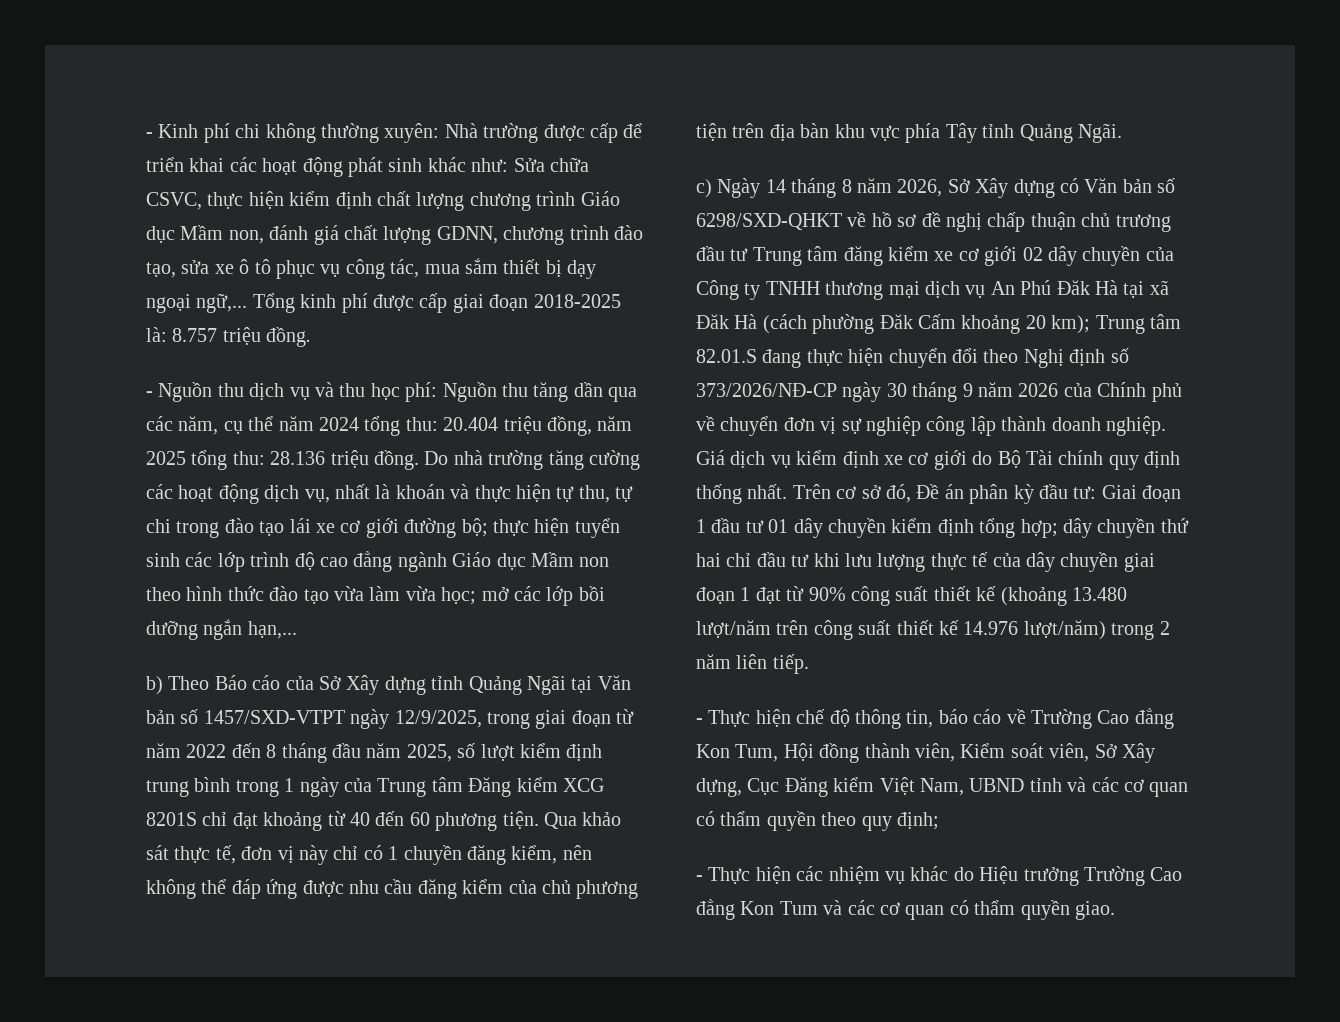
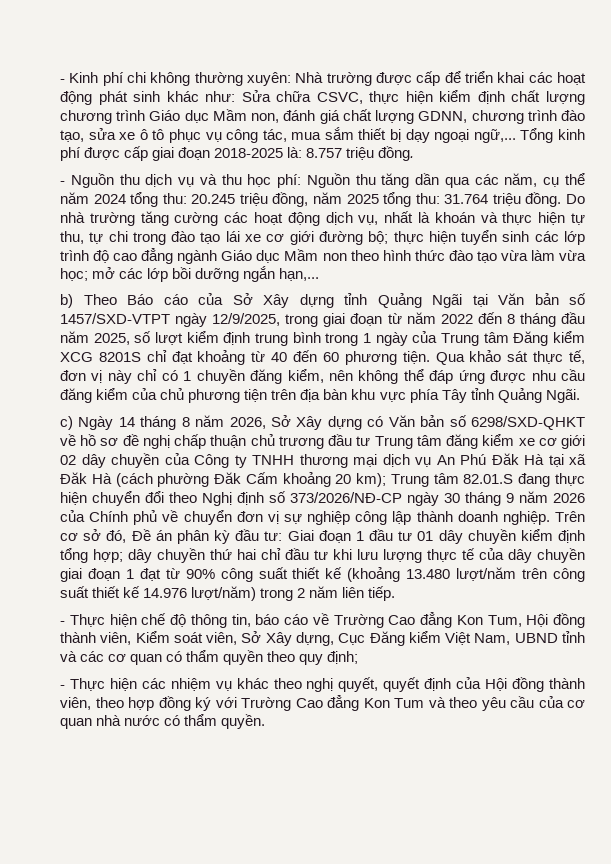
[443,417,499,431] 20.404 -> [191,194,236,204] 20.245
[270,451,326,465] 28.136 -> [444,194,489,204] 31.764
[696,450,1181,470] [696,484,788,504] Giá dịch vụ kiểm định xe cơ giới do Bộ Tài chính quy định thống nhất. -> (550, 518) none
[953,866,1079,886] do Hiệu trưởng -> [273,677,585,692] [60,696,237,711] theo nghị quyết, quyết định của Hội đồng thành viên, theo hợp đồng ký với
[847,900,1115,920] các cơ quan có thẩm quyền giao. -> [449,696,585,711] [60,714,266,729] theo yêu cầu của cơ quan nhà nước có thẩm quyền.

